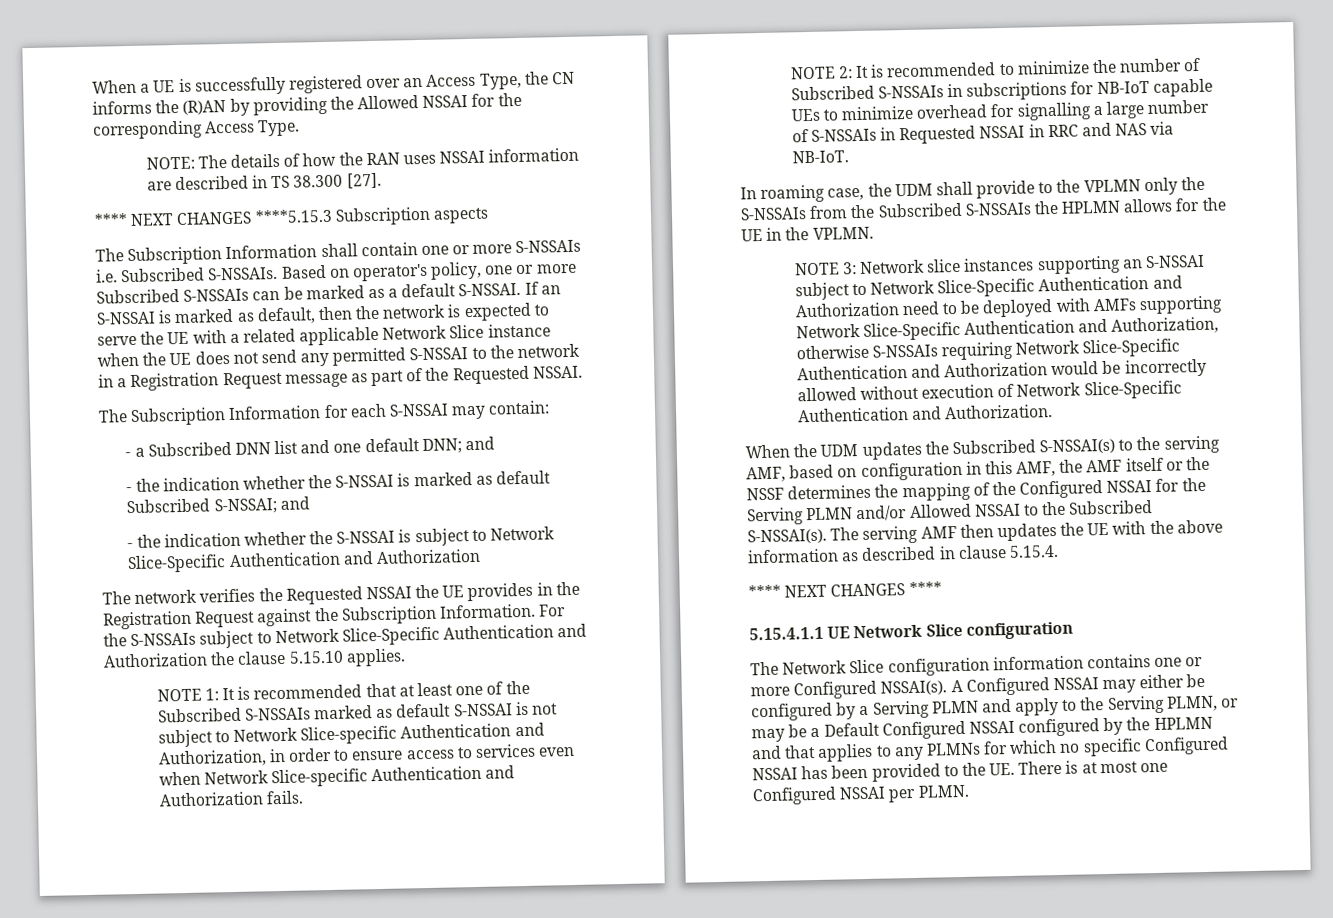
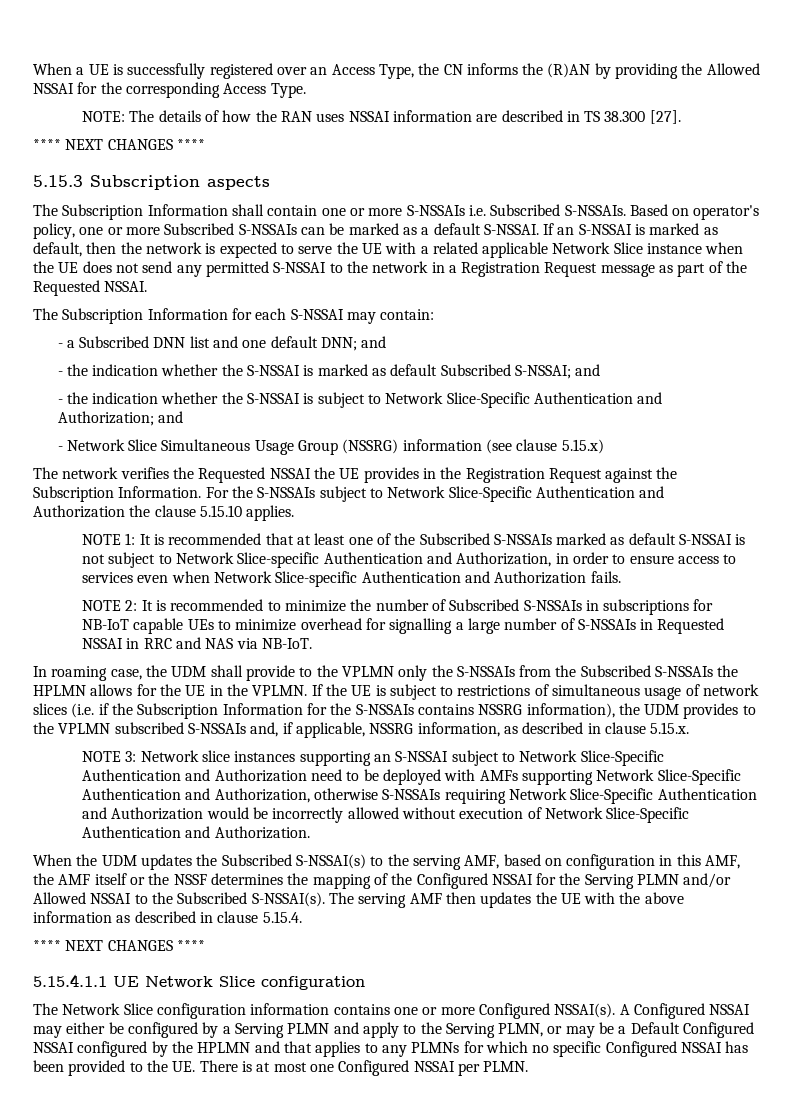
[254,208,333,224] ****5.15.3 -> [176,139,205,150] [33,175,83,187] **** // 5.15.3
[375,548,481,565] Authorization -> [57,411,183,426] [57,439,604,455] Authorization; and // - Network Slice Simultaneous Usage Group (NSSRG) information (see clause 5.15.x)
(874, 233) none -> [311,684,760,700] [33,703,756,719] [33,722,690,738] If the UE is subject to restrictions of simultaneous usage of network slices (i.e. if the Subscription Information for the S-NSSAIs contains NSSRG information), the UDM provides to the VPLMN subscribed S-NSSAIs and, if applicable, NSSRG information, as described in clause 5.15.x.

